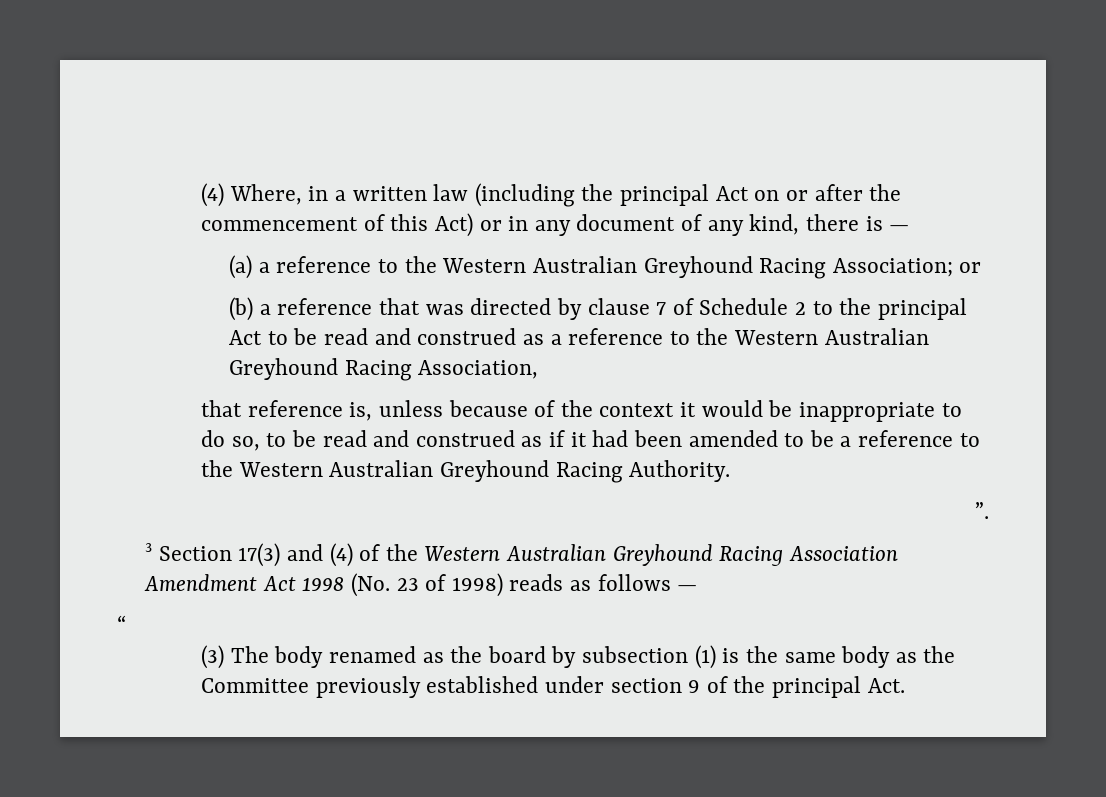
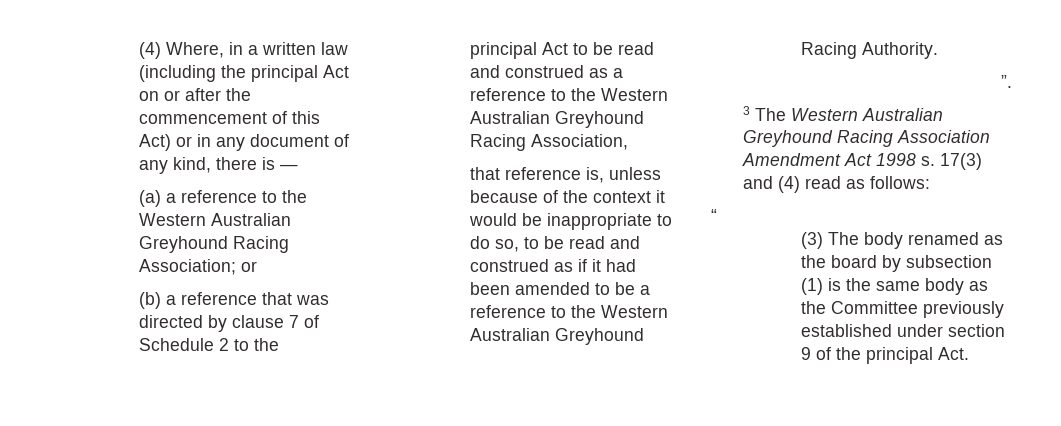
[158,543,418,567] Section 17(3) and (4) of the -> [755,108,787,121] The
[350,573,698,597] (No. 23 of 1998) reads as follows — -> [921,153,983,170] [743,176,931,193] s. 17(3) and (4) read as follows:

